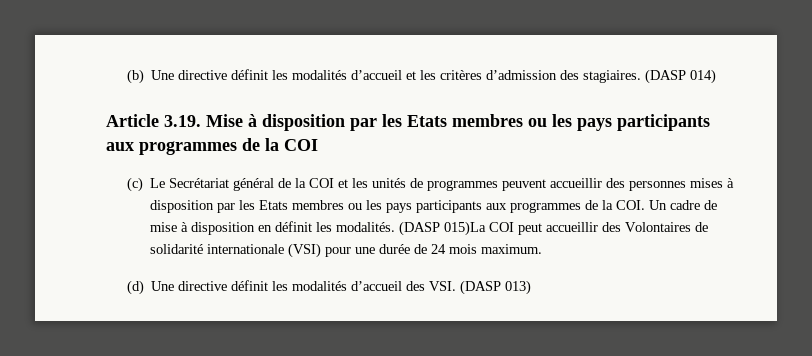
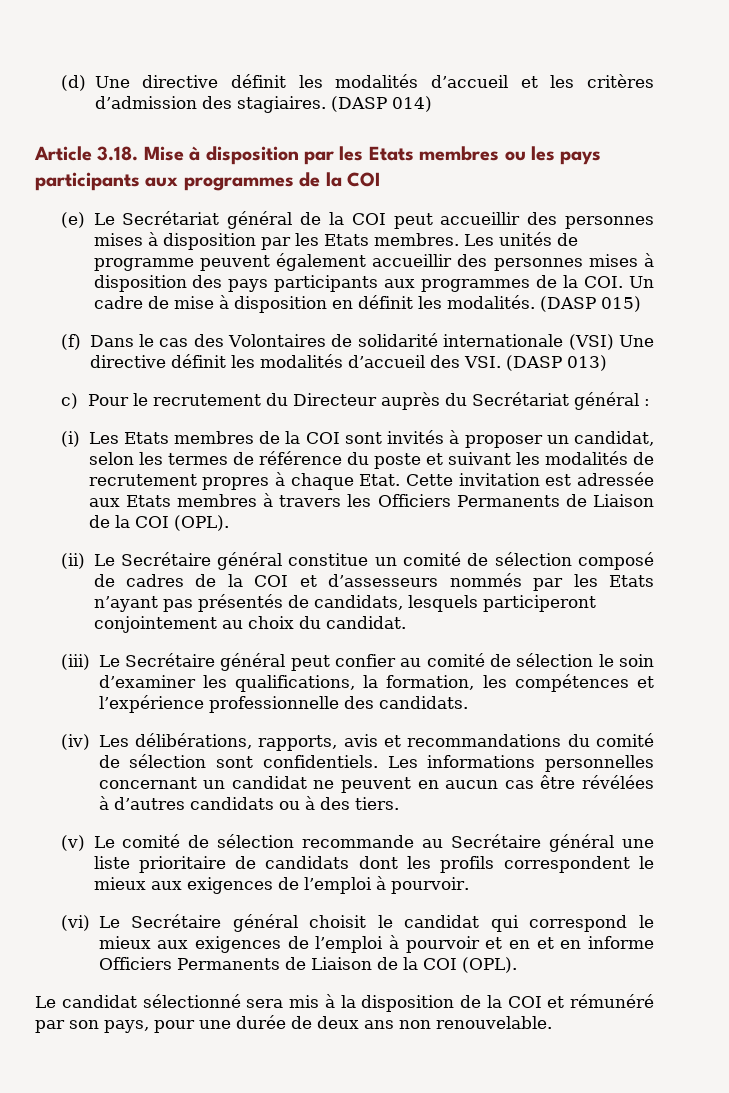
[127,69,145,84] (b) -> [61,75,87,91] (d)
[164,115,201,127] 3.19. -> [97,146,139,161] 3.18.
[127,177,144,192] (c) -> [61,212,86,228] (e)
[338,178,547,191] et les unités de programmes peuvent -> [393,213,433,229] peut
[292,200,383,210] membres ou les -> [373,232,578,246] [93,253,654,271] [93,275,223,292] membres. Les unités de programme peuvent également accueillir des personnes mises à disposition des
[444,221,599,236] 015)La COI peut accueillir -> [600,296,641,312] [61,334,189,350] 015) // (f) Dans le cas
[325,244,543,257] [127,280,145,295] pour une durée de 24 mois maximum. // (d) -> (614, 342) none
(532, 287) none -> [61,392,650,410] [61,430,655,448] [88,451,654,469] [88,472,654,490] [88,493,654,507] [88,515,229,531] [61,552,654,570] [93,573,654,591] [93,594,596,612] [93,616,406,633] [61,653,654,671] [98,674,654,692] [98,695,468,713] [61,733,654,751] [98,754,654,772] [98,775,654,793] [98,796,399,810] [61,834,654,852] [93,856,654,873] [93,876,469,894] [61,914,654,932] [98,935,654,953] [98,957,517,973] [35,994,654,1012] [35,1015,552,1033] // c) Pour le recrutement du Directeur auprès du Secrétariat général : // (i) Les Etats membres de la COI sont invités à proposer un candidat, selon les termes de référence du poste et suivant les modalités de recrutement propres à chaque Etat. Cette invitation est adressée aux Etats membres à travers les Officiers Permanents de Liaison de la COI (OPL). // (ii) Le Secrétaire général constitue un comité de sélection composé de cadres de la COI et d’assesseurs nommés par les Etats n’ayant pas présentés de candidats, lesquels participeront conjointement au choix du candidat. // (iii) Le Secrétaire général peut confier au comité de sélection le soin d’examiner les qualifications, la formation, les compétences et l’expérience professionnelle des candidats. // (iv) Les délibérations, rapports, avis et recommandations du comité de sélection sont confidentiels. Les informations personnelles concernant un candidat ne peuvent en aucun cas être révélées à d’autres candidats ou à des tiers. // (v) Le comité de sélection recommande au Secrétaire général une liste prioritaire de candidats dont les profils correspondent le mieux aux exigences de l’emploi à pourvoir. // (vi) Le Secrétaire général choisit le candidat qui correspond le mieux aux exigences de l’emploi à pourvoir et en et en informe Officiers Permanents de Liaison de la COI (OPL). // Le candidat sélectionné sera mis à la disposition de la COI et rémunéré par son pays, pour une durée de deux ans non renouvelable.

